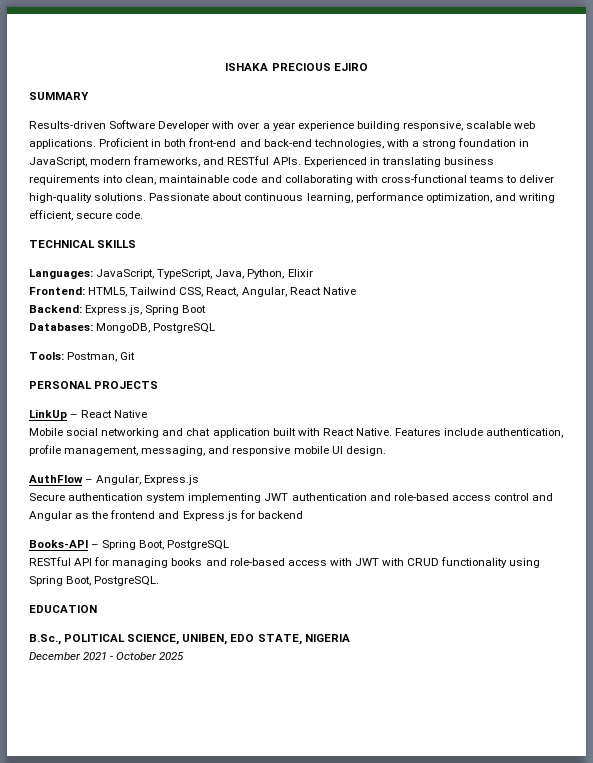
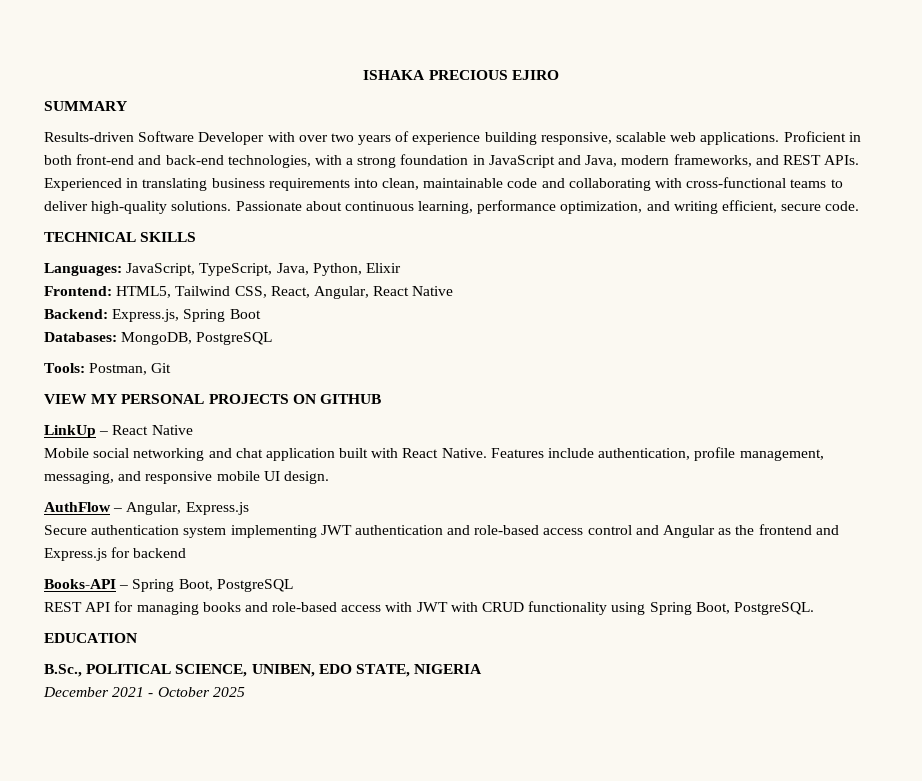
[262,122,295,131] a year -> [330,131,410,145] two years of
[29,157,87,167] JavaScript, -> [488,155,618,168] JavaScript and Java,
[227,156,270,165] RESTful -> [782,155,821,165] REST
(136, 356) none -> [44,394,118,404] VIEW MY
(159, 385) none -> [292,394,381,404] ON GITHUB
[29,557,71,566] RESTful -> [44,602,82,612] REST

